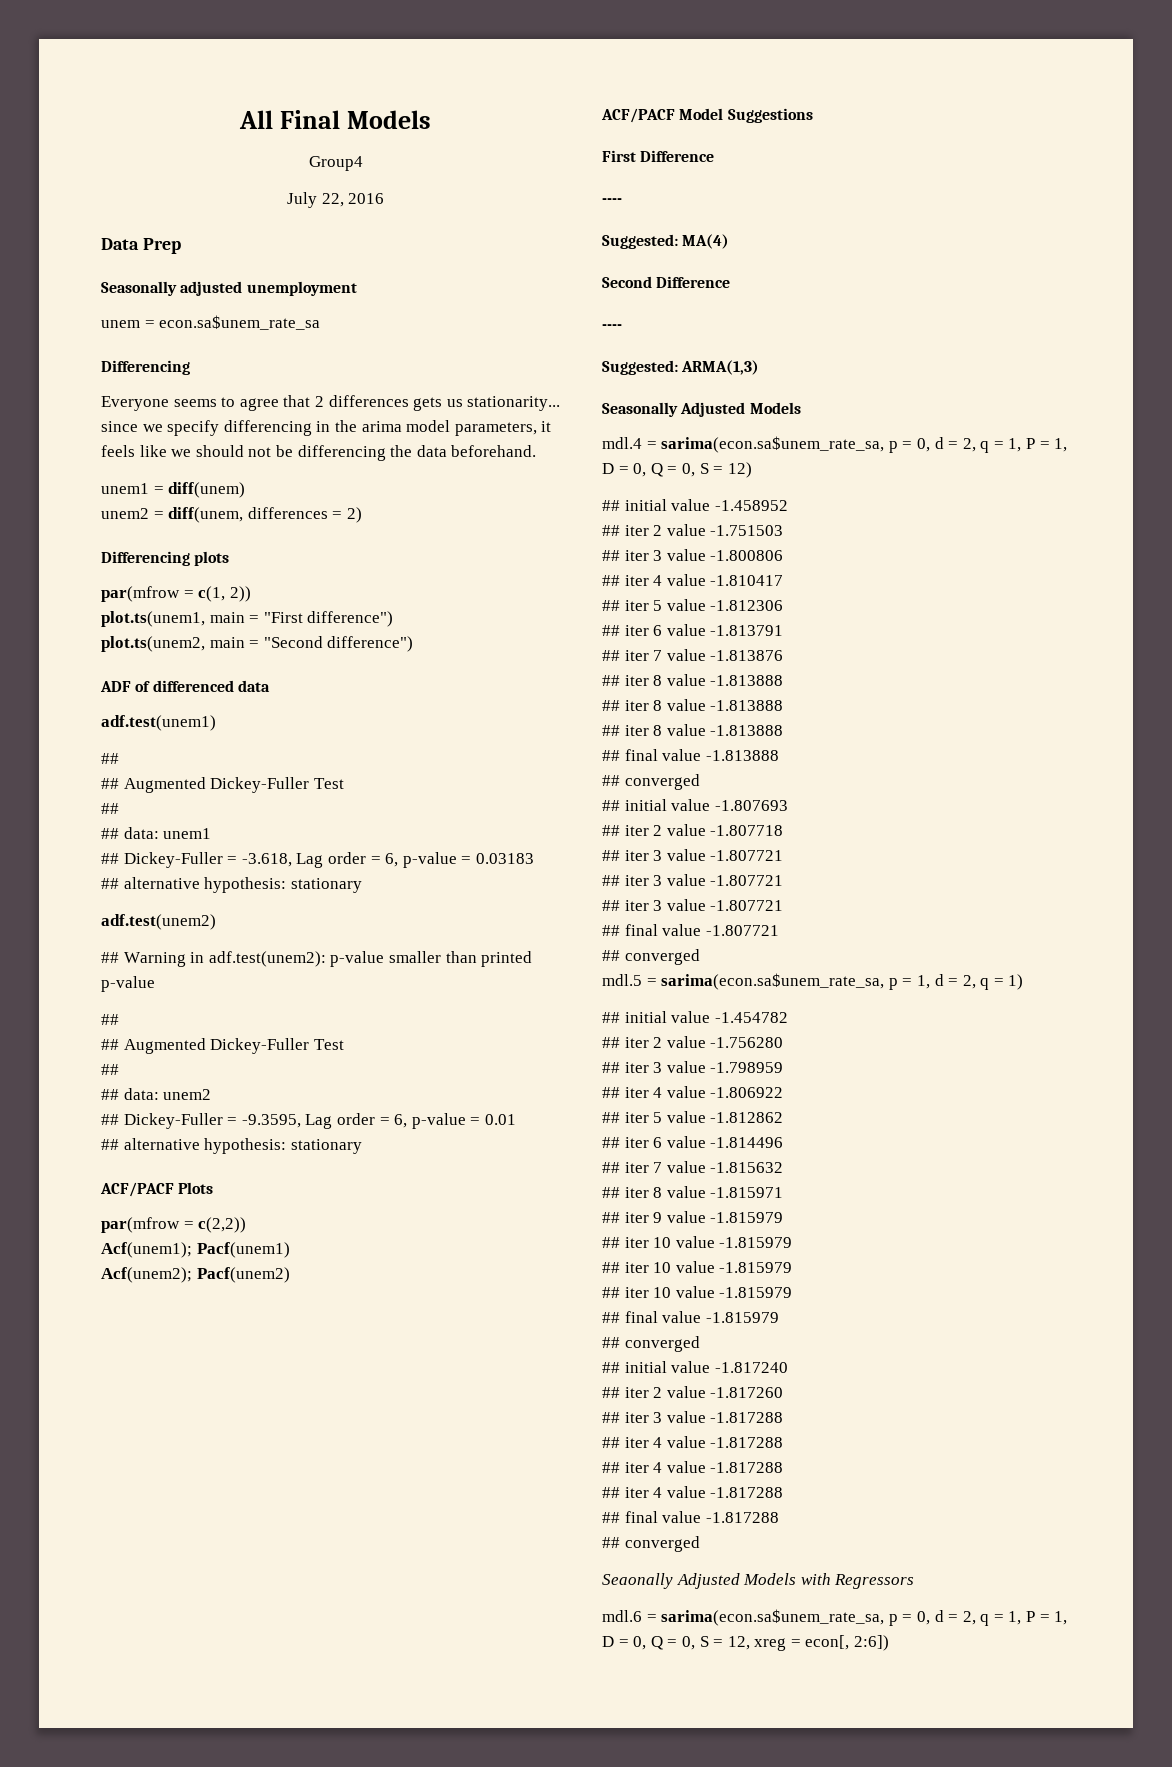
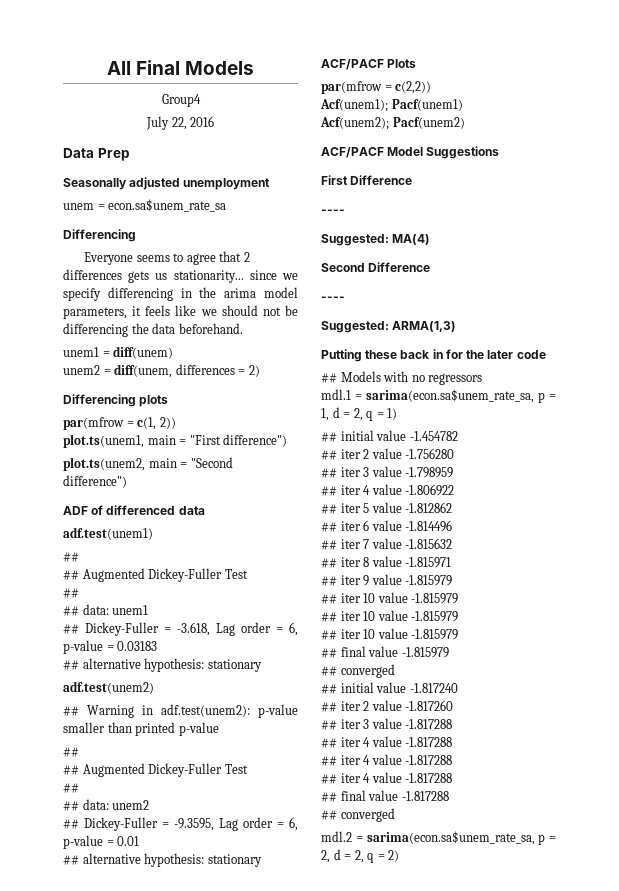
[602,402,801,417] [602,436,1068,453] [602,462,752,478] [602,499,788,511] [602,524,784,536] [602,549,784,561] [602,574,784,586] [602,599,784,611] [602,624,784,636] [602,649,784,661] [602,674,784,686] [602,699,784,711] [602,724,784,736] [602,749,779,761] [602,774,700,790] [602,799,788,811] [602,824,784,836] [602,849,784,861] [602,874,784,886] [602,899,784,911] [602,924,779,936] [602,949,700,965] [602,974,642,986] Seasonally Adjusted Models // mdl.4 = sarima(econ.sa$unem_rate_sa, p = 0, d = 2, q = 1, P = 1, D = 0, Q = 0, S = 12) // ## initial value -1.458952 // ## iter 2 value -1.751503 // ## iter 3 value -1.800806 // ## iter 4 value -1.810417 // ## iter 5 value -1.812306 // ## iter 6 value -1.813791 // ## iter 7 value -1.813876 // ## iter 8 value -1.813888 // ## iter 8 value -1.813888 // ## iter 8 value -1.813888 // ## final value -1.813888 // ## converged // ## initial value -1.807693 // ## iter 2 value -1.807718 // ## iter 3 value -1.807721 // ## iter 3 value -1.807721 // ## iter 3 value -1.807721 // ## final value -1.807721 // ## converged // mdl.5 -> [321,349,546,362] [321,371,483,385] [321,389,351,400] Putting these back in for the later code // ## Models with no regressors // mdl.1
[602,1573,915,1589] [602,1609,1068,1626] [602,1635,890,1651] Seaonally Adjusted Models with Regressors // mdl.6 = sarima(econ.sa$unem_rate_sa, p = 0, d = 2, q = 1, P = 1, D = 0, Q = 0, S = 12, xreg = econ[, 2:6]) -> [321,831,556,845] [321,849,400,863] mdl.2 = sarima(econ.sa$unem_rate_sa, p = 2, d = 2, q = 2)

